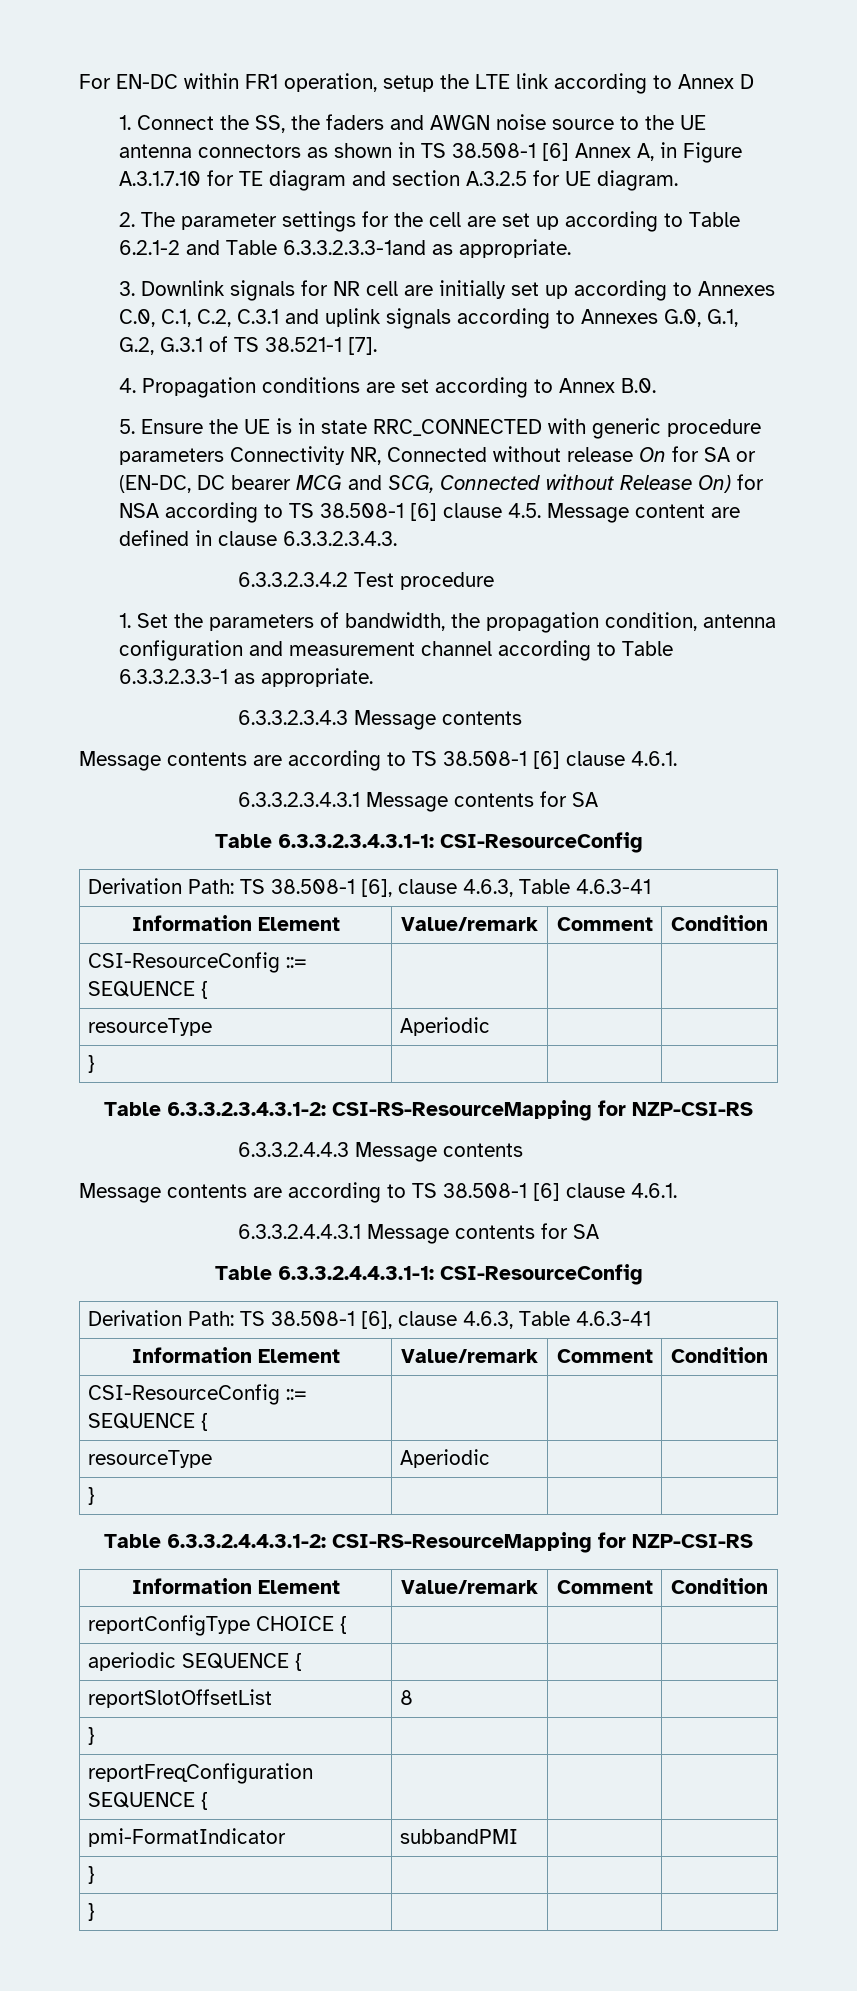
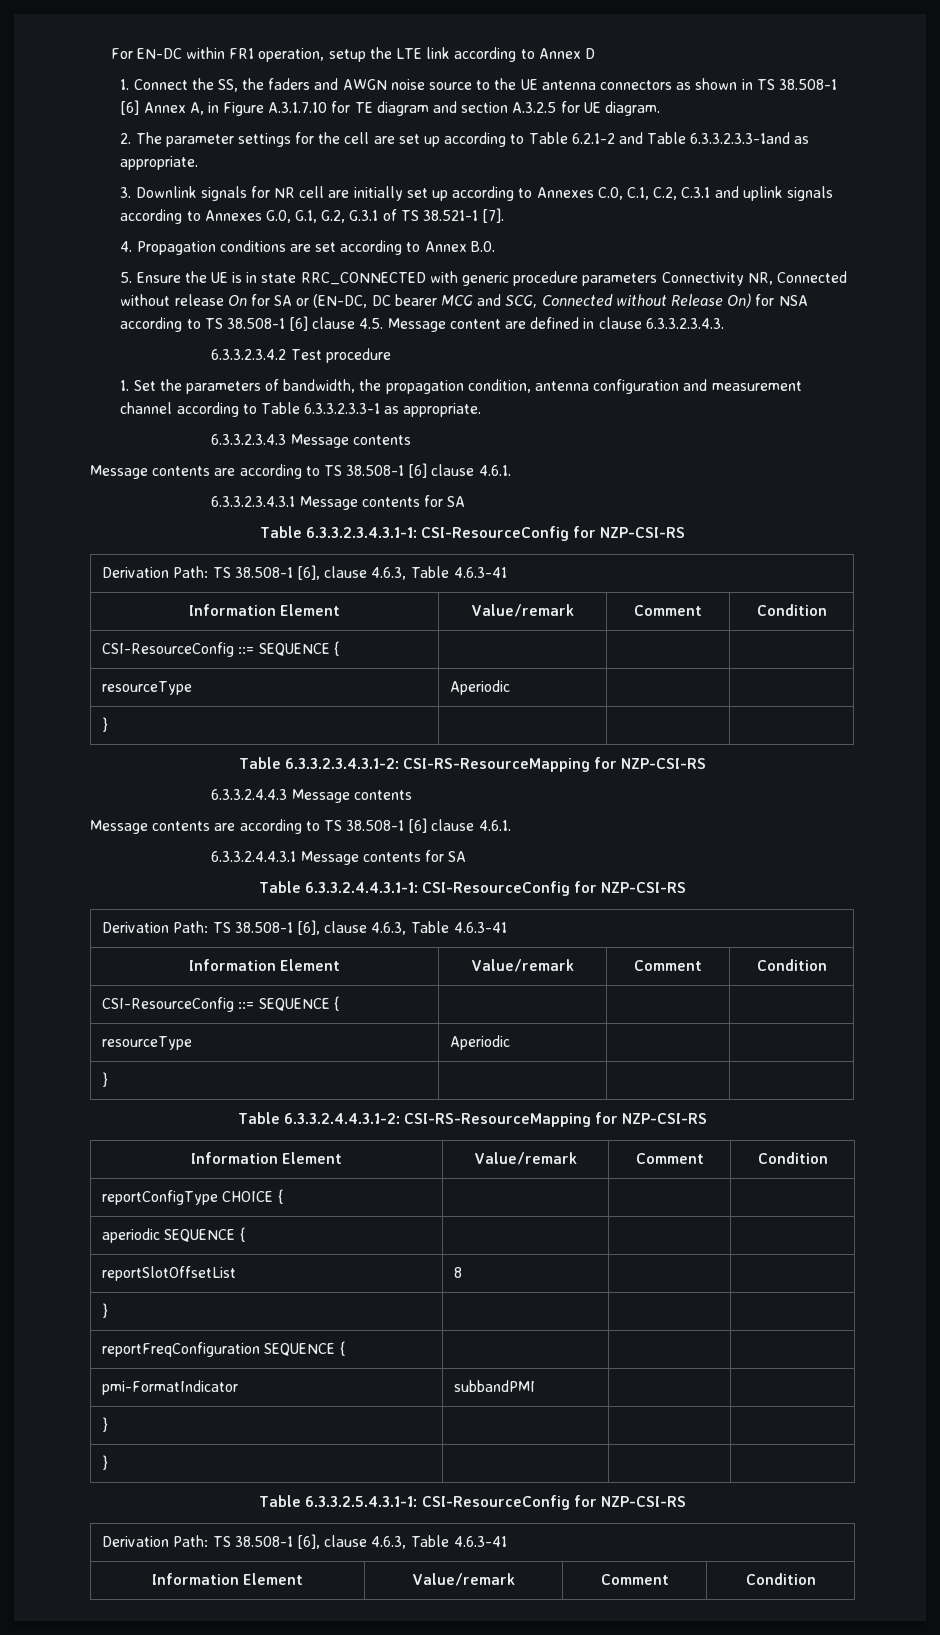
(643, 842) none -> [573,526,686,538] for NZP-CSI-RS
(643, 1274) none -> [574,881,687,893] for NZP-CSI-RS
(95, 1912) none -> [259,1495,686,1510] [102,1534,507,1549] [151,1573,304,1585] [412,1573,515,1586] [600,1574,669,1585] [745,1573,816,1585] // Table 6.3.3.2.5.4.3.1-1: CSI-ResourceConfig for NZP-CSI-RS // Derivation Path: TS 38.508-1 [6], clause 4.6.3, Table 4.6.3-41 // Information Element | Value/remark | Comment | Condition

